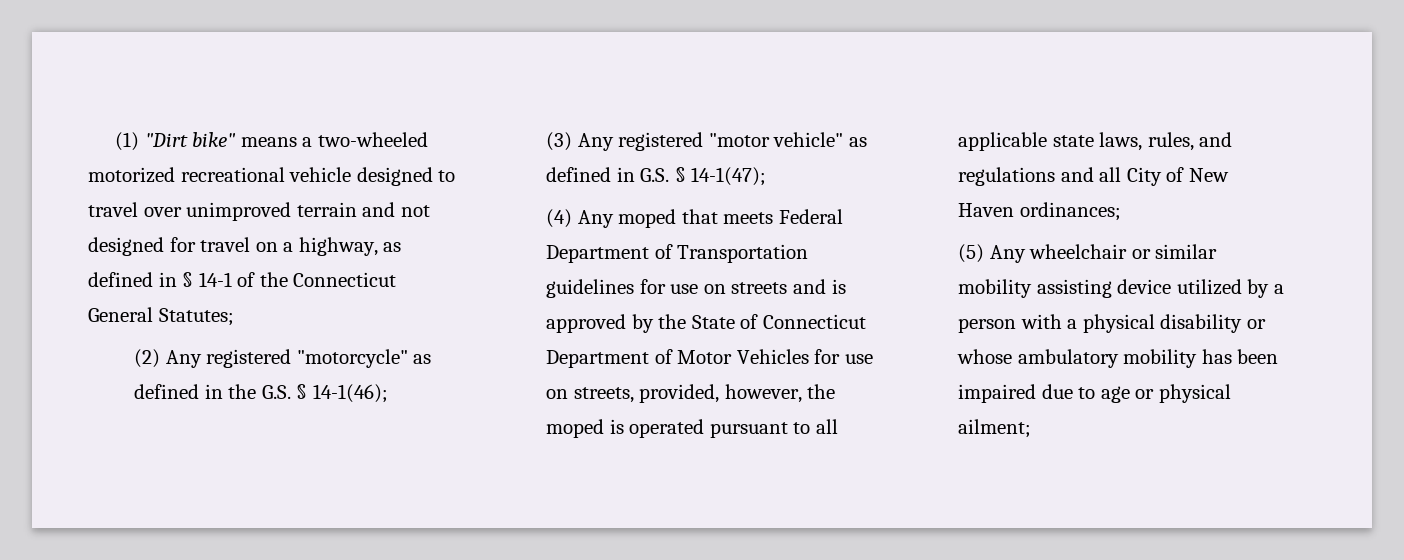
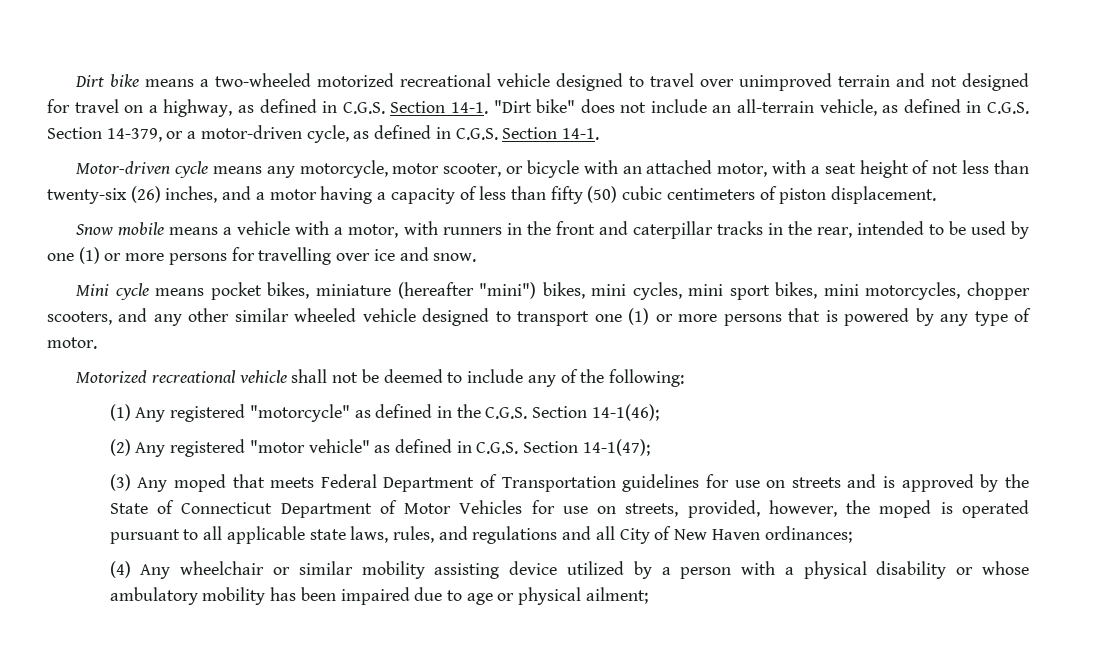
[115,132,237,151] (1) "Dirt bike" -> [75,74,140,87] Dirt bike
[182,272,397,287] [88,307,234,326] [134,349,161,368] § 14-1 of the Connecticut General Statutes; // (2) -> [342,99,1030,116] [47,125,599,143] [76,160,1029,178] [47,186,937,204] [76,221,1030,239] [47,247,477,265] [76,282,1031,300] [47,308,1031,326] [47,337,97,349] [76,369,684,387] [109,404,131,421] C.G.S. Section 14-1. "Dirt bike" does not include an all-terrain vehicle, as defined in C.G.S. Section 14-379, or a motor-driven cycle, as defined in C.G.S. Section 14-1. // Motor-driven cycle means any motorcycle, motor scooter, or bicycle with an attached motor, with a seat height of not less than twenty-six (26) inches, and a motor having a capacity of less than fifty (50) cubic centimeters of piston displacement. // Snow mobile means a vehicle with a motor, with runners in the front and caterpillar tracks in the rear, intended to be used by one (1) or more persons for travelling over ice and snow. // Mini cycle means pocket bikes, miniature (hereafter "mini") bikes, mini cycles, mini sport bikes, mini motorcycles, chopper scooters, and any other similar wheeled vehicle designed to transport one (1) or more persons that is powered by any type of motor. // Motorized recreational vehicle shall not be deemed to include any of the following: // (1)
[261,384,308,399] G.S. § -> [485,406,588,419] C.G.S. Section
[546,132,573,151] (3) -> [109,439,131,456] (2)
[640,167,686,182] G.S. § -> [476,441,579,454] C.G.S. Section
[546,209,573,228] (4) -> [109,474,131,491] (3)
[958,244,985,263] (5) -> [109,561,131,578] (4)

